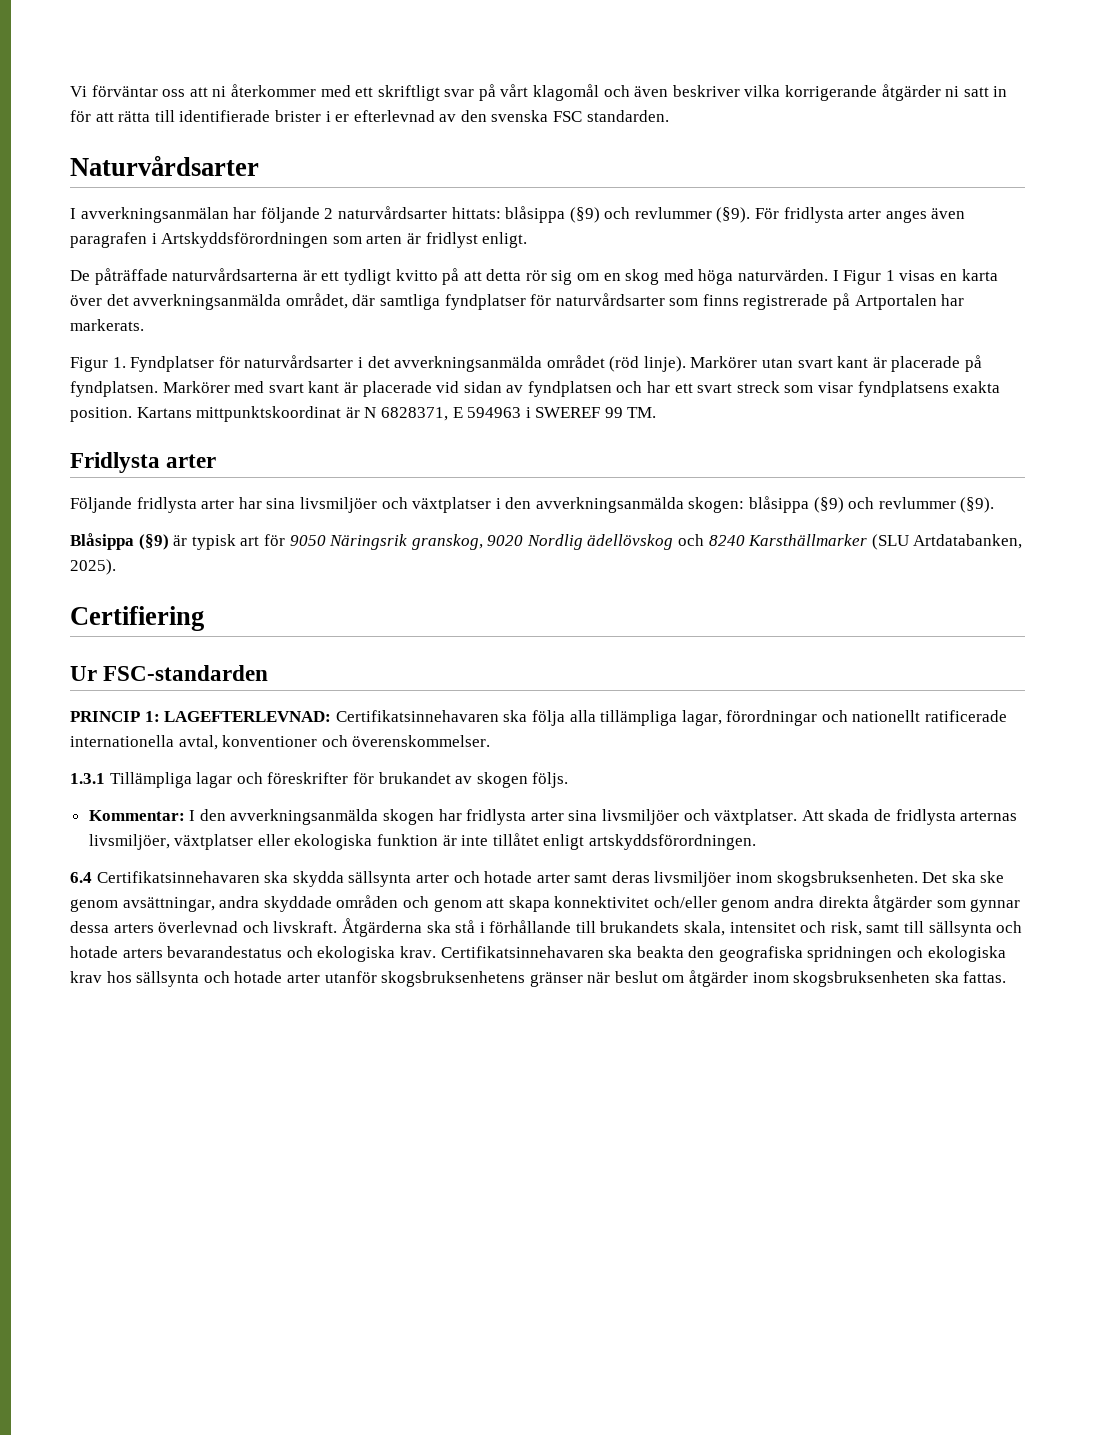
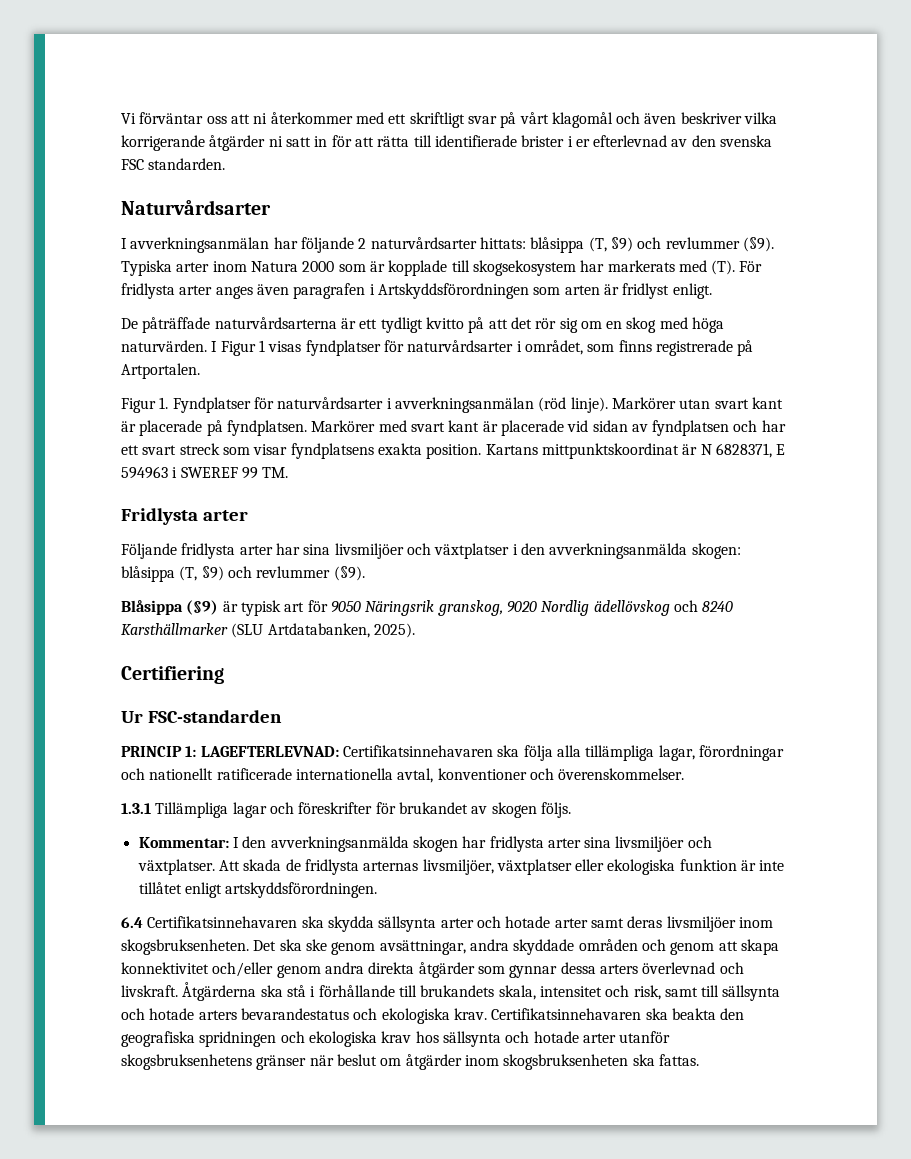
[569,207,751,223] (§9) och revlummer (§9). -> [588,237,774,252] [121,260,736,276] (T, §9) och revlummer (§9). Typiska arter inom Natura 2000 som är kopplade till skogsekosystem har markerats med (T).
[486,269,522,281] detta -> [510,317,532,329] det
[939,269,998,281] [70,293,440,310] en karta över det avverkningsanmälda området, där samtliga -> (302, 346) none
(665, 299) none -> [516,340,583,355] i området,
[854,294,965,310] [70,319,144,331] Artportalen har markerats. -> [121,363,200,379] Artportalen.
[367,355,605,372] det avverkningsanmälda området -> [394,397,534,413] avverkningsanmälan
[813,497,844,513] (§9) -> [179,566,224,581] (T, §9)

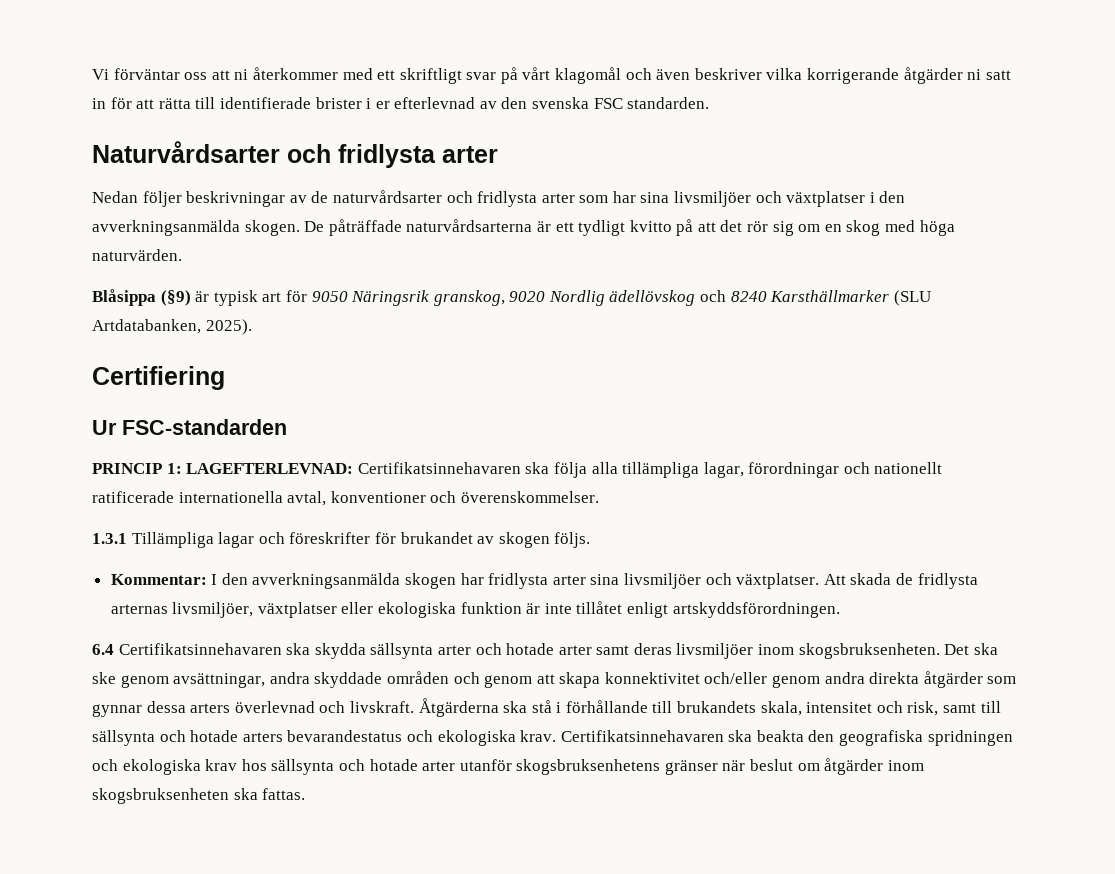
[121,237,774,253] [121,260,763,276] [121,283,712,299] // I avverkningsanmälan har följande 2 naturvårdsarter hittats: blåsippa (T, §9) och revlummer (§9). Typiska arter inom Natura 2000 som är kopplade till skogsekosystem har markerats med (T). För fridlysta arter anges även paragrafen i Artskyddsförordningen som arten är fridlyst enligt. // -> [287,144,498,168] [92,190,906,207] [92,220,300,236] och fridlysta arter // Nedan följer beskrivningar av de naturvårdsarter och fridlysta arter som har sina livsmiljöer och växtplatser i den avverkningsanmälda skogen.
[211,340,754,356] [121,363,200,379] [121,397,783,413] [121,420,786,436] [121,443,786,459] [121,466,289,479] [121,508,248,525] [121,543,741,559] [121,566,365,582] I Figur 1 visas fyndplatser för naturvårdsarter i området, som finns registrerade på Artportalen. // Figur 1. Fyndplatser för naturvårdsarter i avverkningsanmälan (röd linje). Markörer utan svart kant är placerade på fyndplatsen. Markörer med svart kant är placerade vid sidan av fyndplatsen och har ett svart streck som visar fyndplatsens exakta position. Kartans mittpunktskoordinat är N 6828371, E 594963 i SWEREF 99 TM. // Fridlysta arter // Följande fridlysta arter har sina livsmiljöer och växtplatser i den avverkningsanmälda skogen: blåsippa (T, §9) och revlummer (§9). -> (182, 255) none

